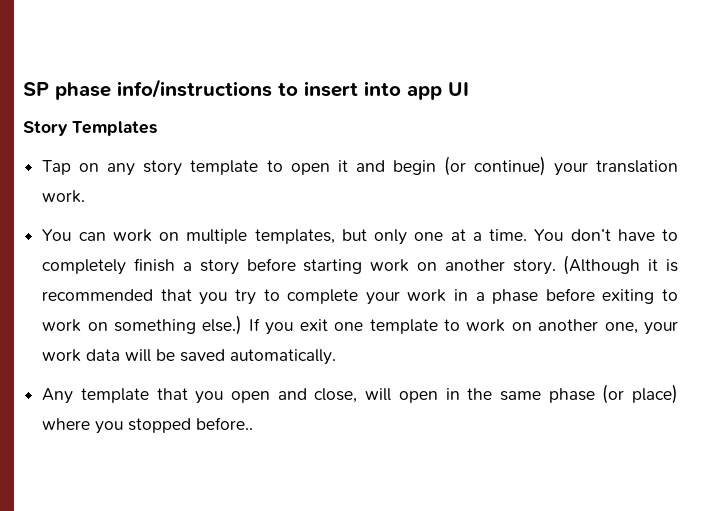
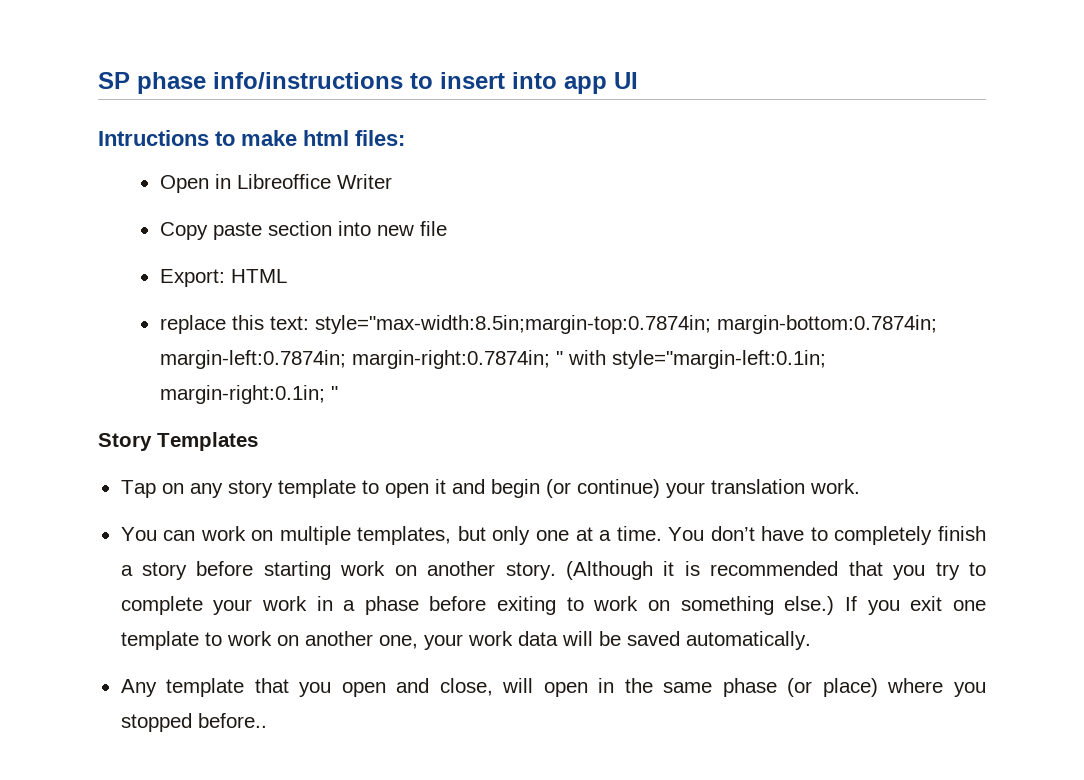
(469, 89) none -> [98,130,405,146] [159,174,392,193] [159,221,447,240] [159,269,287,287] [159,315,937,334] [159,350,826,369] [159,385,338,404] // Intructions to make html files: // Open in Libreoffice Writer // Copy paste section into new file // Export: HTML // replace this text: style="max-width:8.5in;margin-top:0.7874in; margin-bottom:0.7874in; margin-left:0.7874in; margin-right:0.7874in; " with style="margin-left:0.1in; margin-right:0.1in; "

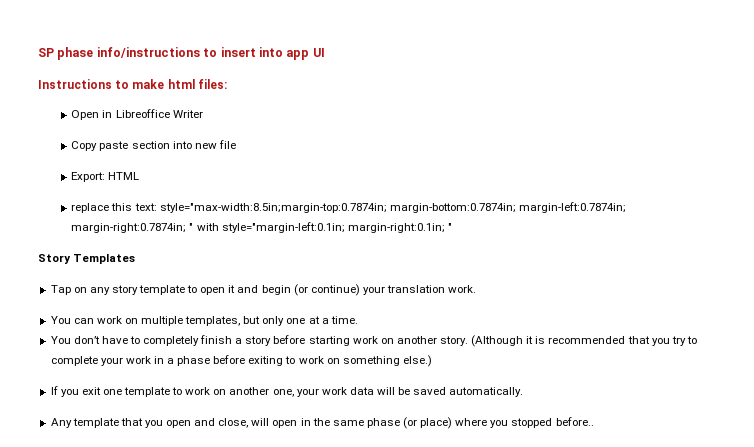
[98,130,209,146] Intructions -> [38,79,112,89] Instructions
(662, 533) none -> (358, 320) //
(835, 605) none -> (432, 361) //

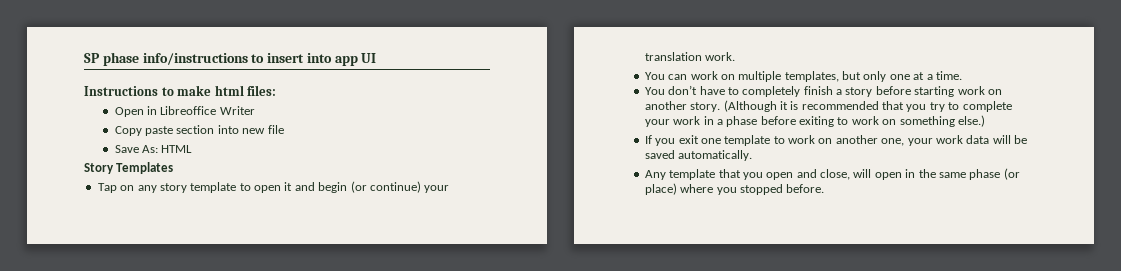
[71,172,106,182] Export: -> [114,145,159,153] Save As:
[71,202,626,213] [71,222,452,233] // replace this text: style="max-width:8.5in;margin-top:0.7874in; margin-bottom:0.7874in; margin-left:0.7874in; margin-right:0.7874in; " with style="margin-left:0.1in; margin-right:0.1in; " -> (193, 149) none
[555,417,594,426] before.. -> [786,184,825,193] before.

